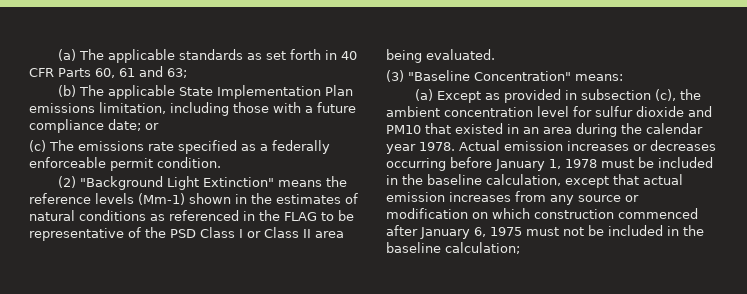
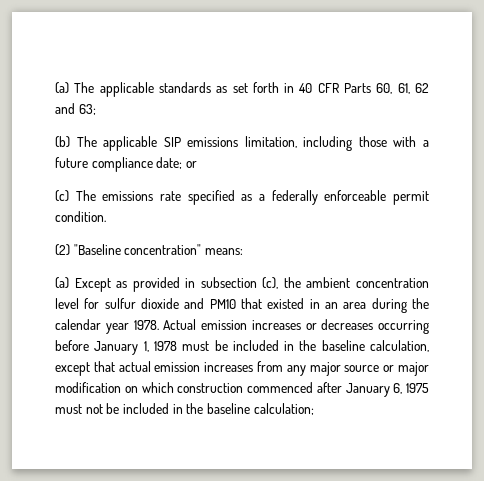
[119,68,135,77] 61 -> [397,83,430,94] 61, 62
[178,85,353,99] State Implementation Plan -> [163,137,181,147] SIP
[79,176,347,190] [29,193,358,205] [29,210,354,221] [29,227,344,241] [386,49,495,63] [386,70,571,82] "Background Light Extinction" means the reference levels (Mm-1) shown in the estimates of natural conditions as referenced in the FLAG to be representative of the PSD Class I or Class II area being evaluated. // (3) "Baseline Concentration" -> [73,244,202,255] "Baseline concentration"
(574, 200) none -> [309,362,341,376] major
(639, 198) none -> [397,362,429,376] major

